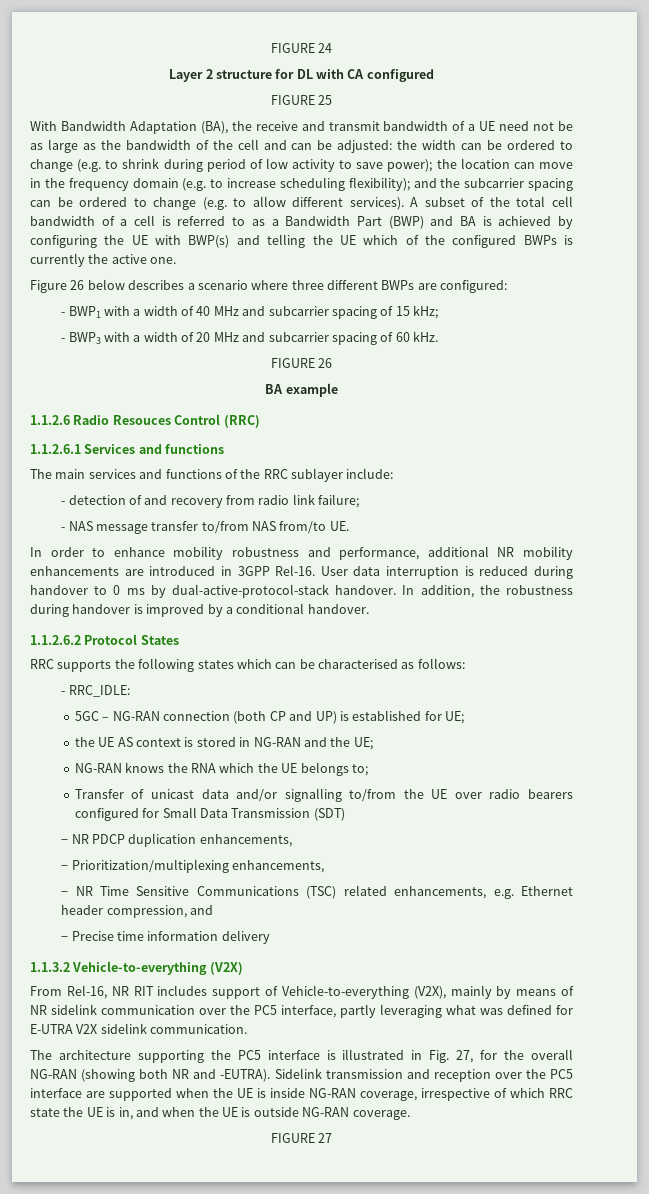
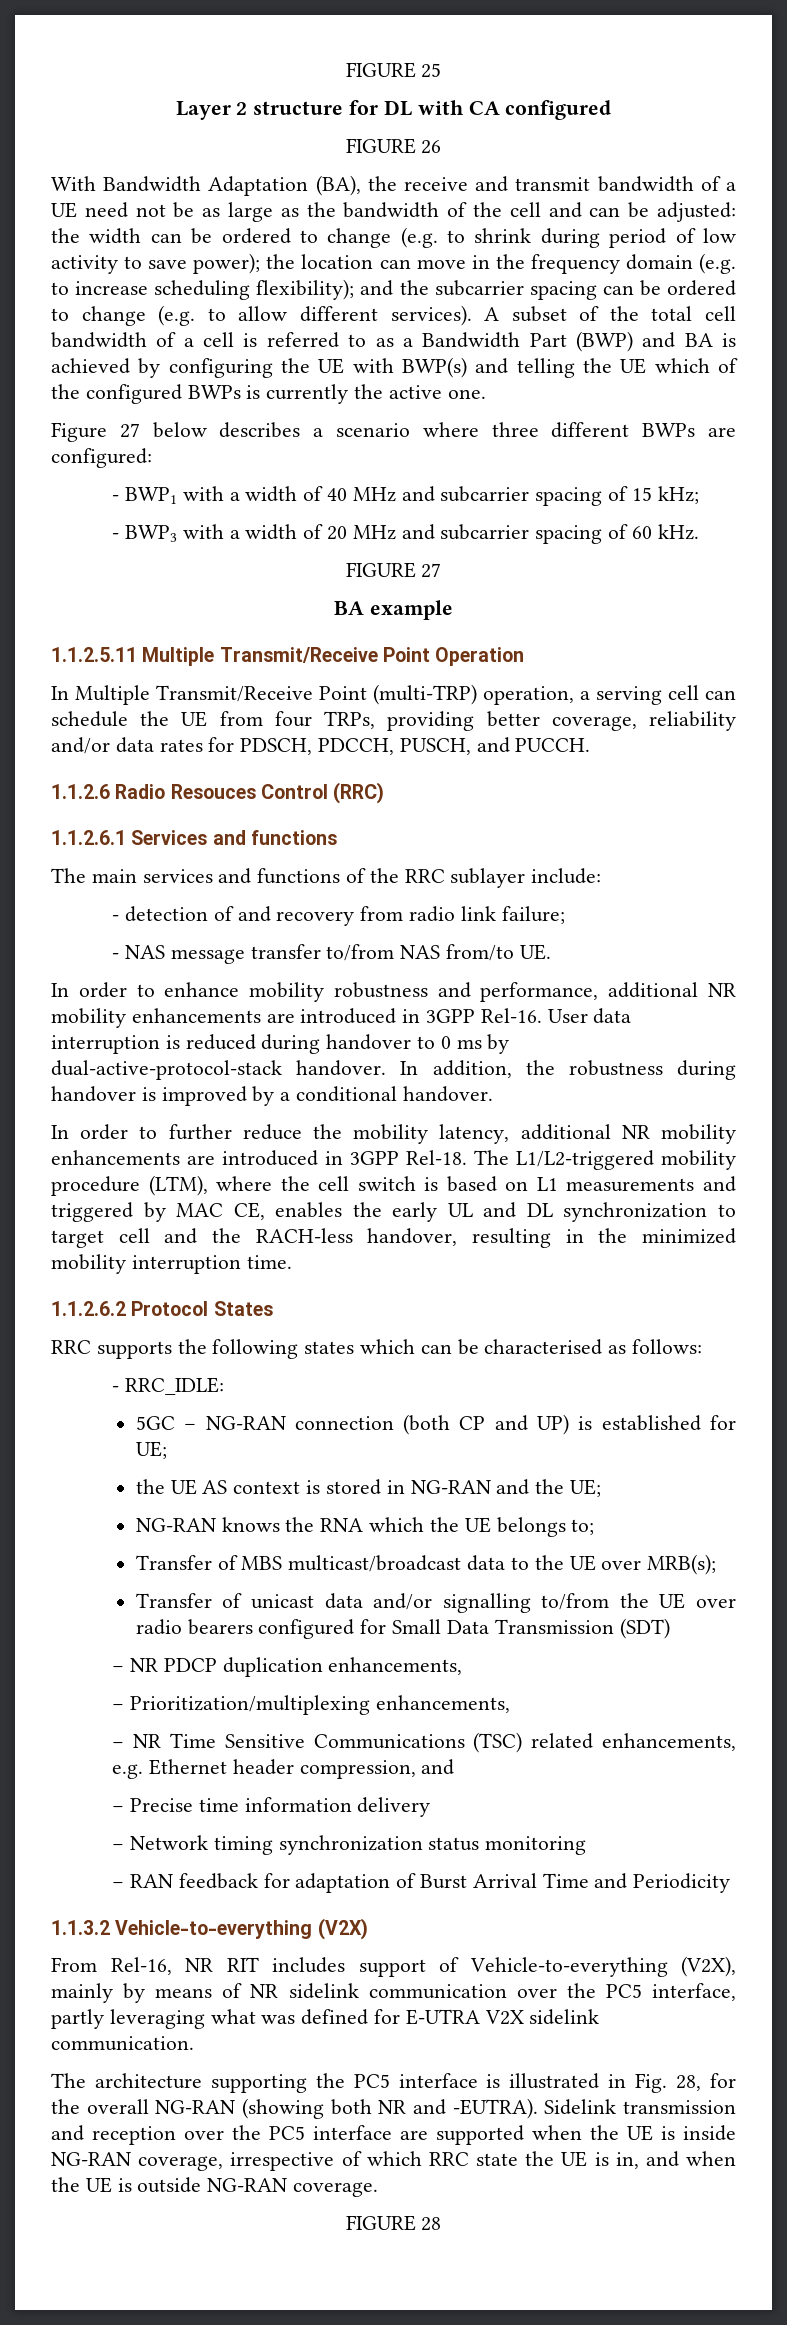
[270,43,333,53] FIGURE 24 -> [345,62,442,78] FIGURE 25
[318,95,333,105] 25 -> [421,140,442,154] 26
[70,280,85,290] 26 -> [119,423,140,438] 27
[318,358,333,368] 26 -> [421,563,442,578] 27
(338, 390) none -> [51,647,525,666] [51,684,736,705] [51,711,736,731] [51,737,591,755] // 1.1.2.5.11 Multiple Transmit/Receive Point Operation // In Multiple Transmit/Receive Point (multi-TRP) operation, a serving cell can schedule the UE from four TRPs, providing better coverage, reliability and/or data rates for PDSCH, PDCCH, PUSCH, and PUCCH.
(369, 609) none -> [51,1124,736,1144] [51,1150,736,1170] [51,1175,736,1196] [51,1202,736,1222] [51,1228,736,1248] [51,1254,292,1274] // In order to further reduce the mobility latency, additional NR mobility enhancements are introduced in 3GPP Rel-18. The L1/L2-triggered mobility procedure (LTM), where the cell switch is based on L1 measurements and triggered by MAC CE, enables the early UL and DL synchronization to target cell and the RACH-less handover, resulting in the minimized mobility interruption time.
(368, 770) none -> [135,1554,717,1575] // Transfer of MBS multicast/broadcast data to the UE over MRB(s);
(270, 937) none -> [112,1835,587,1855] [112,1873,731,1893] // − Network timing synchronization status monitoring // − RAN feedback for adaptation of Burst Arrival Time and Periodicity
[456,1050,474,1063] 27, -> [676,2075,702,2091] 28,
[318,1133,333,1143] 27 -> [421,2217,442,2231] 28

